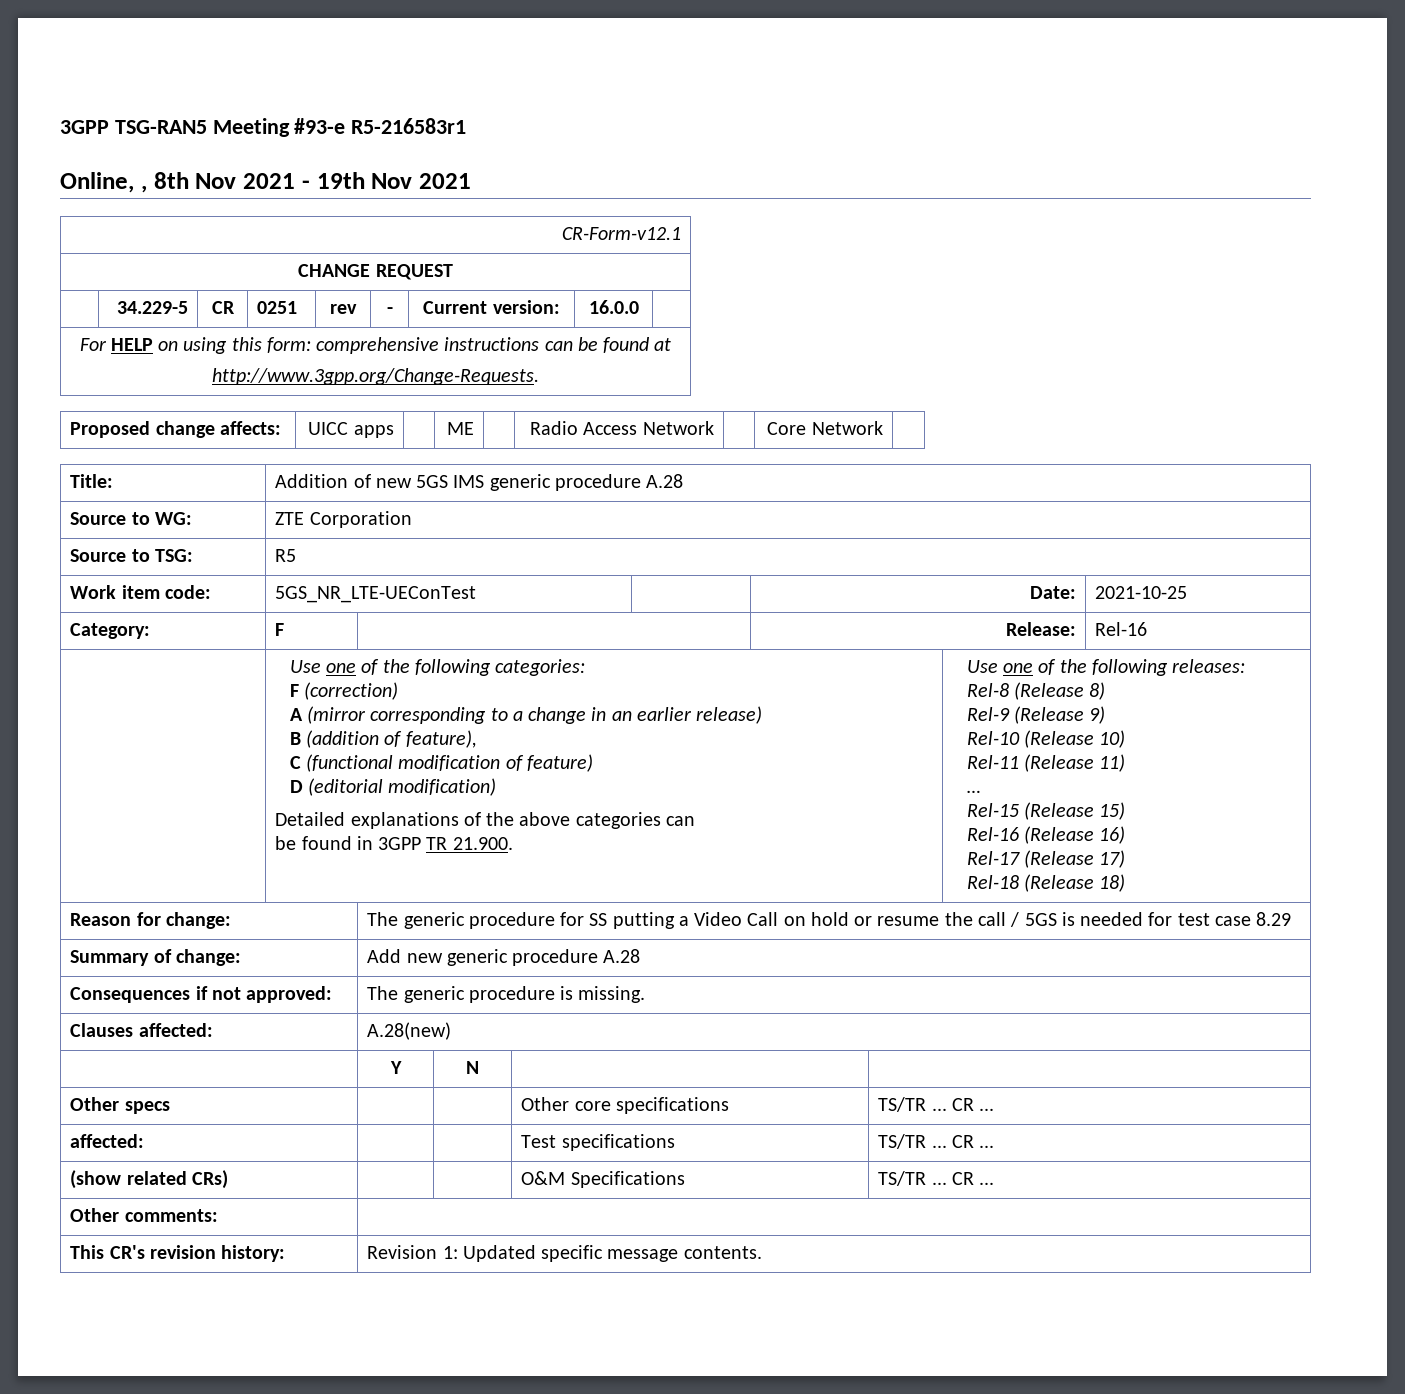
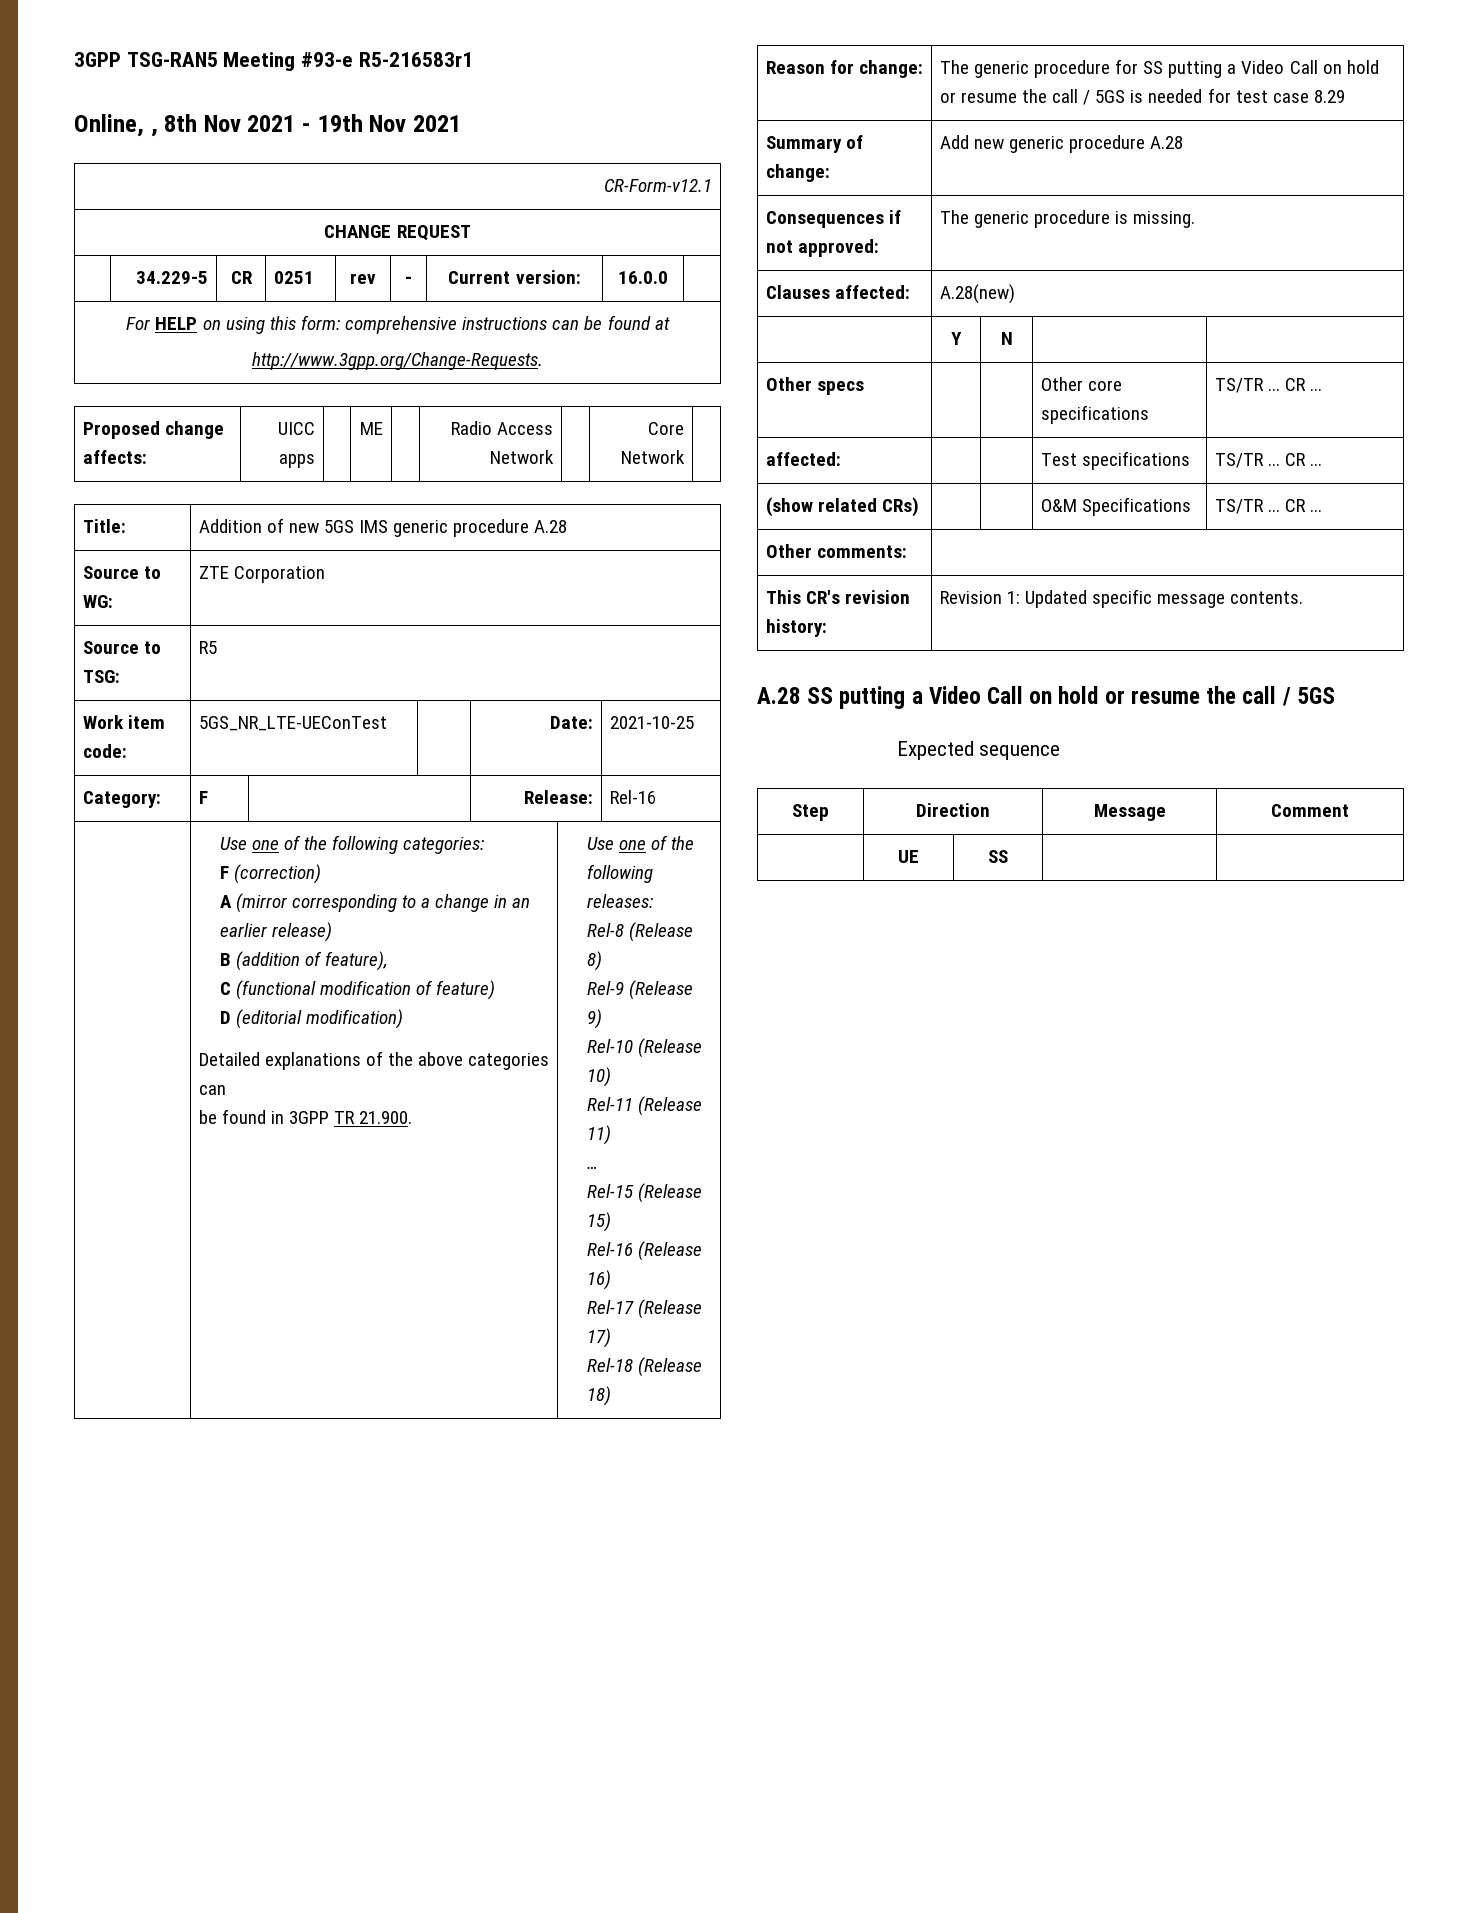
(762, 1252) none -> [757,686,1335,709] [896,741,1061,760] [792,804,829,821] [916,803,990,817] [1093,804,1166,821] [1271,804,1349,817] [898,850,919,863] [988,850,1008,863] // A.28 SS putting a Video Call on hold or resume the call / 5GS // Expected sequence // Step | Direction | Message | Comment // | UE | SS | |

